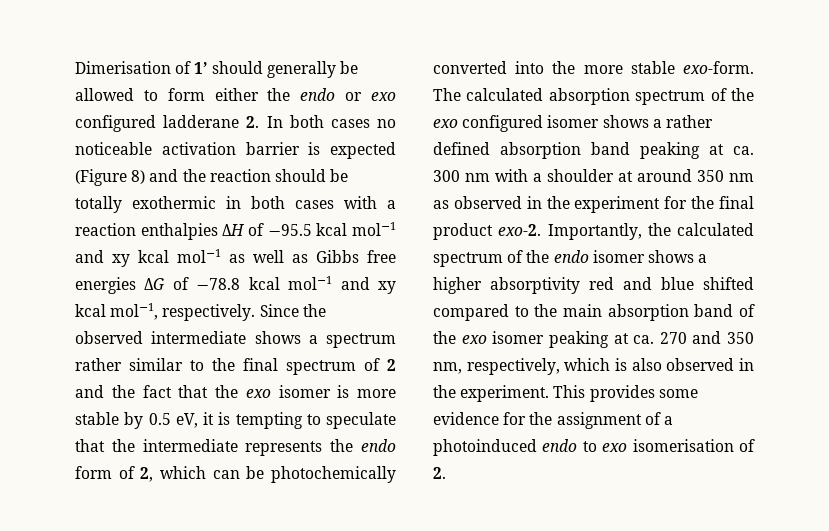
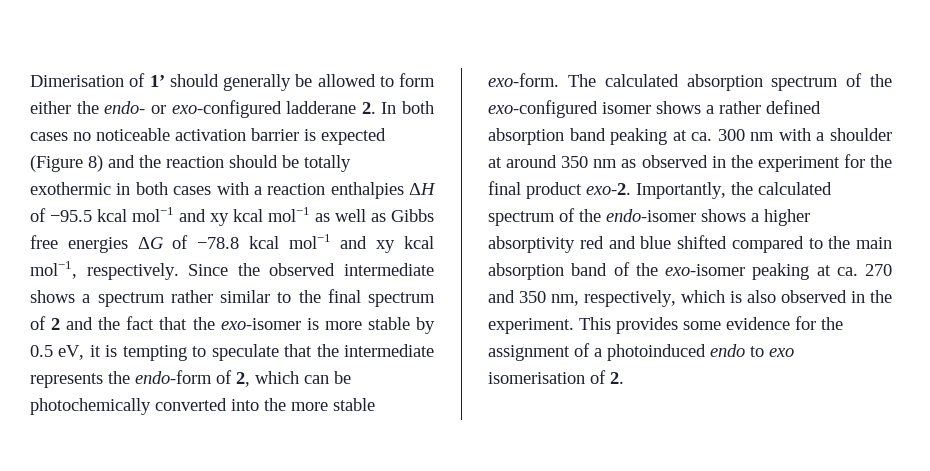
[300,88,396,101] [75,115,156,132] endo or exo configured -> [104,100,282,118] endo- or exo-configured
[245,385,331,398] exo isomer -> [220,318,301,330] exo-isomer
[361,439,397,452] [75,466,112,479] endo form -> [135,370,212,384] endo-form
[433,115,544,132] exo configured -> [488,100,598,118] exo-configured
[553,250,645,263] endo isomer -> [606,209,696,222] endo-isomer
[461,331,545,344] exo isomer -> [665,264,745,276] exo-isomer

